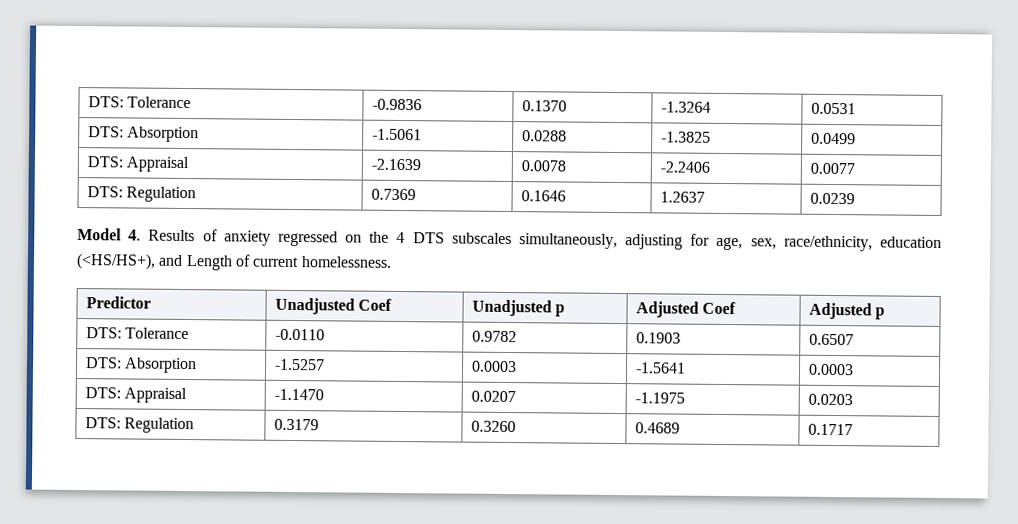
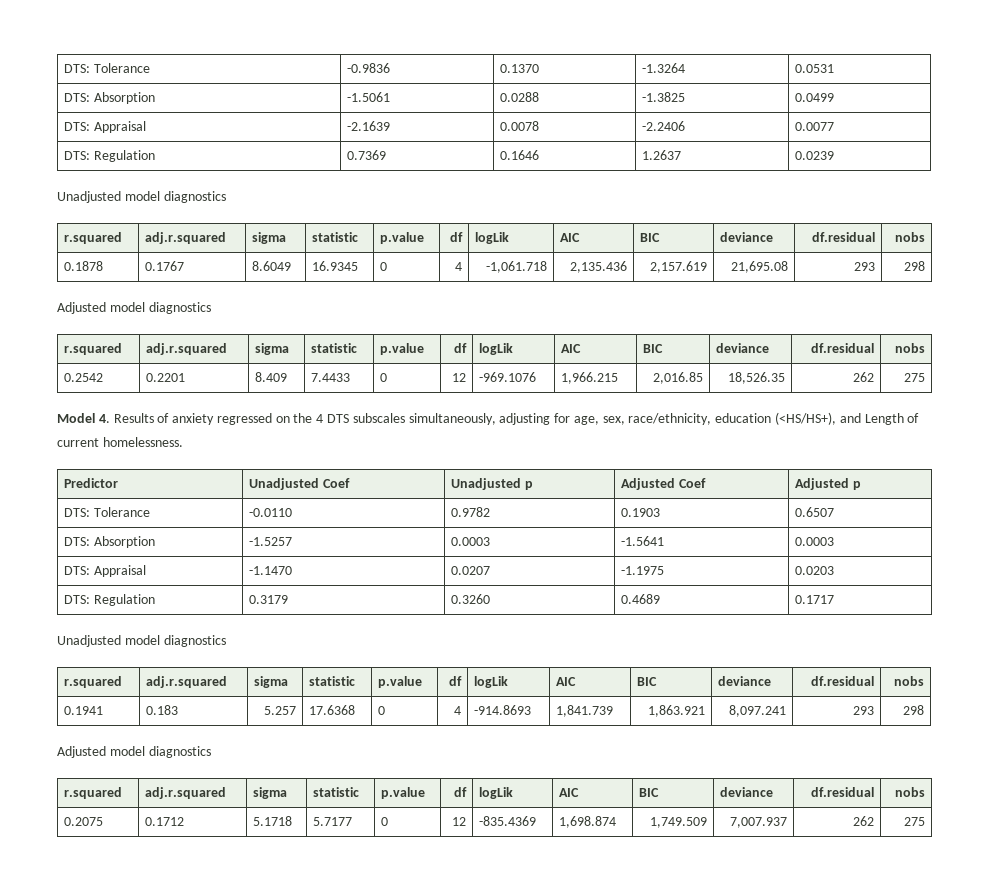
(855, 198) none -> [57,191,226,203] [63,232,122,244] [144,232,226,244] [251,232,286,244] [311,232,358,242] [379,232,424,244] [450,232,464,242] [474,232,509,244] [559,233,580,242] [639,233,660,242] [719,232,773,242] [812,232,876,242] [895,232,926,242] [63,261,103,271] [144,261,184,271] [251,261,291,271] [311,261,358,271] [379,262,387,271] [455,262,463,271] [486,261,548,273] [570,261,628,273] [650,261,708,273] [731,261,789,273] [854,262,876,271] [904,261,926,271] [57,302,211,314] [63,343,122,355] [145,343,227,355] [254,343,289,355] [310,343,357,353] [379,343,424,355] [454,343,468,353] [478,343,513,355] [560,344,581,353] [642,344,663,353] [715,343,769,353] [811,343,875,353] [895,343,926,353] [63,373,103,382] [145,373,185,382] [254,372,287,382] [310,373,350,382] [379,373,387,382] [452,373,467,382] [478,372,536,382] [560,372,618,384] [653,372,704,384] [728,372,786,384] [853,372,875,382] [904,373,926,382] // Unadjusted model diagnostics // r.squared | adj.r.squared | sigma | statistic | p.value | df | logLik | AIC | BIC | deviance | df.residual | nobs // 0.1878 | 0.1767 | 8.6049 | 16.9345 | 0 | 4 | -1,061.718 | 2,135.436 | 2,157.619 | 21,695.08 | 293 | 298 // Adjusted model diagnostics // r.squared | adj.r.squared | sigma | statistic | p.value | df | logLik | AIC | BIC | deviance | df.residual | nobs // 0.2542 | 0.2201 | 8.409 | 7.4433 | 0 | 12 | -969.1076 | 1,966.215 | 2,016.85 | 18,526.35 | 262 | 275
(853, 429) none -> [57,635,226,647] [63,676,122,688] [145,676,227,688] [253,676,288,688] [308,676,355,686] [377,676,422,688] [449,676,463,686] [473,676,508,688] [555,677,576,686] [636,677,657,686] [717,676,771,686] [811,676,875,686] [894,676,925,686] [63,706,103,715] [145,705,178,715] [264,706,297,715] [308,705,355,715] [377,706,385,715] [454,706,462,715] [473,705,531,715] [555,705,613,717] [648,705,706,717] [729,705,787,717] [853,706,875,715] [903,705,925,715] [57,746,211,758] [63,787,122,799] [144,787,226,799] [252,787,287,799] [312,787,359,797] [380,787,425,799] [454,787,468,797] [478,787,513,799] [558,788,579,797] [638,788,659,797] [719,787,773,797] [811,787,875,797] [895,787,926,797] [63,817,103,826] [144,817,184,826] [252,816,292,826] [312,817,352,826] [380,817,388,826] [452,817,467,826] [478,816,536,826] [558,816,616,828] [650,817,708,828] [730,817,788,828] [853,816,875,826] [904,817,926,826] // Unadjusted model diagnostics // r.squared | adj.r.squared | sigma | statistic | p.value | df | logLik | AIC | BIC | deviance | df.residual | nobs // 0.1941 | 0.183 | 5.257 | 17.6368 | 0 | 4 | -914.8693 | 1,841.739 | 1,863.921 | 8,097.241 | 293 | 298 // Adjusted model diagnostics // r.squared | adj.r.squared | sigma | statistic | p.value | df | logLik | AIC | BIC | deviance | df.residual | nobs // 0.2075 | 0.1712 | 5.1718 | 5.7177 | 0 | 12 | -835.4369 | 1,698.874 | 1,749.509 | 7,007.937 | 262 | 275

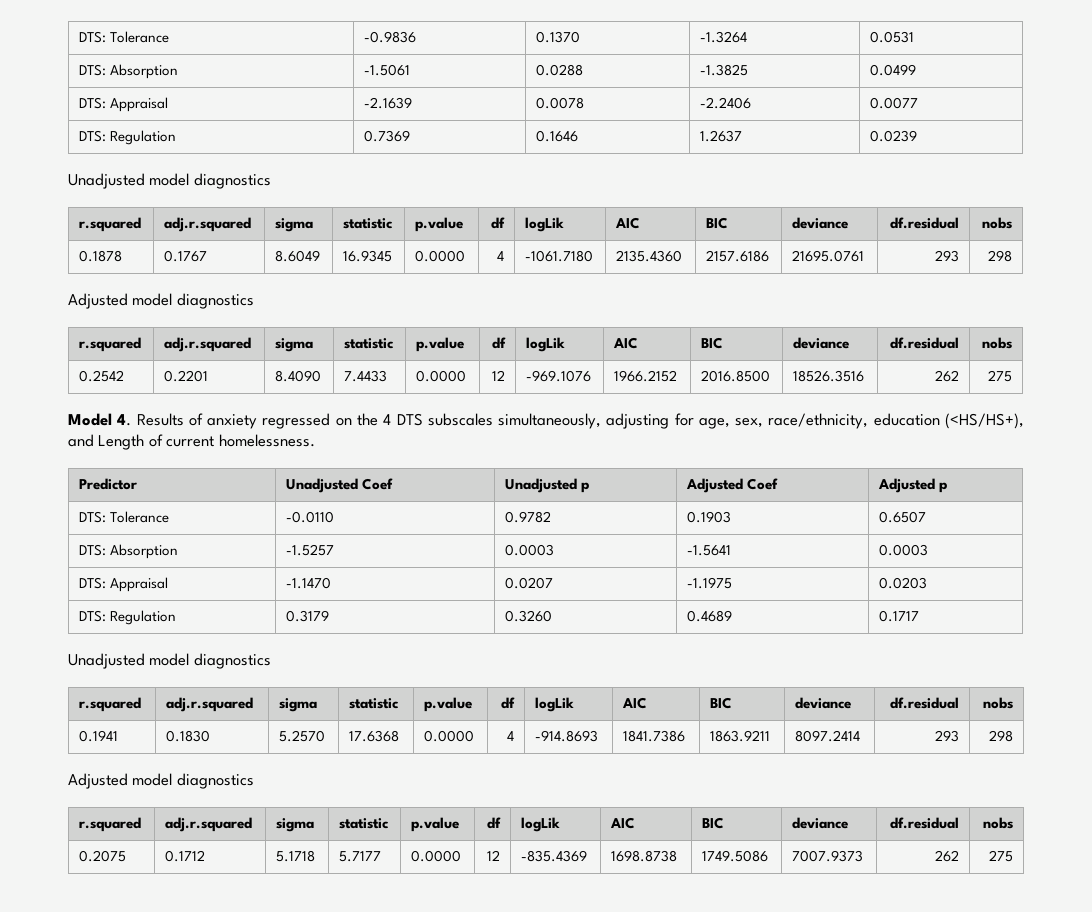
[379,262,387,271] [455,262,463,271] [486,261,548,273] [570,261,628,273] [650,261,708,273] [731,261,789,273] 0 | 4 | -1,061.718 | 2,135.436 | 2,157.619 | 21,695.08 -> [414,250,465,262] [497,251,505,261] [524,250,593,262] [615,250,682,262] [705,250,769,262] [791,250,864,262] 0.0000 | 4 | -1061.7180 | 2135.4360 | 2157.6186 | 21695.0761
[254,372,287,382] 8.409 -> [274,370,321,382] 8.4090
[379,373,387,382] 0 -> [415,370,466,382] 0.0000
[560,372,618,384] [653,372,704,384] [728,372,786,384] 1,966.215 | 2,016.85 | 18,526.35 -> [613,370,677,382] [700,370,770,382] [792,370,864,382] 1966.2152 | 2016.8500 | 18526.3516
[145,705,178,715] [264,706,297,715] 0.183 | 5.257 -> [165,730,210,742] [278,730,325,742] 0.1830 | 5.2570
[377,706,385,715] 0 -> [423,730,474,742] 0.0000
[555,705,613,717] [648,705,706,717] [729,705,787,717] 1,841.739 | 1,863.921 | 8,097.241 -> [622,730,685,742] [709,730,770,742] [794,730,860,742] 1841.7386 | 1863.9211 | 8097.2414
[380,817,388,826] 0 -> [410,850,461,862] 0.0000
[558,816,616,828] [650,817,708,828] [730,817,788,828] 1,698.874 | 1,749.509 | 7,007.937 -> [610,850,677,862] [701,850,768,862] [791,850,863,862] 1698.8738 | 1749.5086 | 7007.9373

